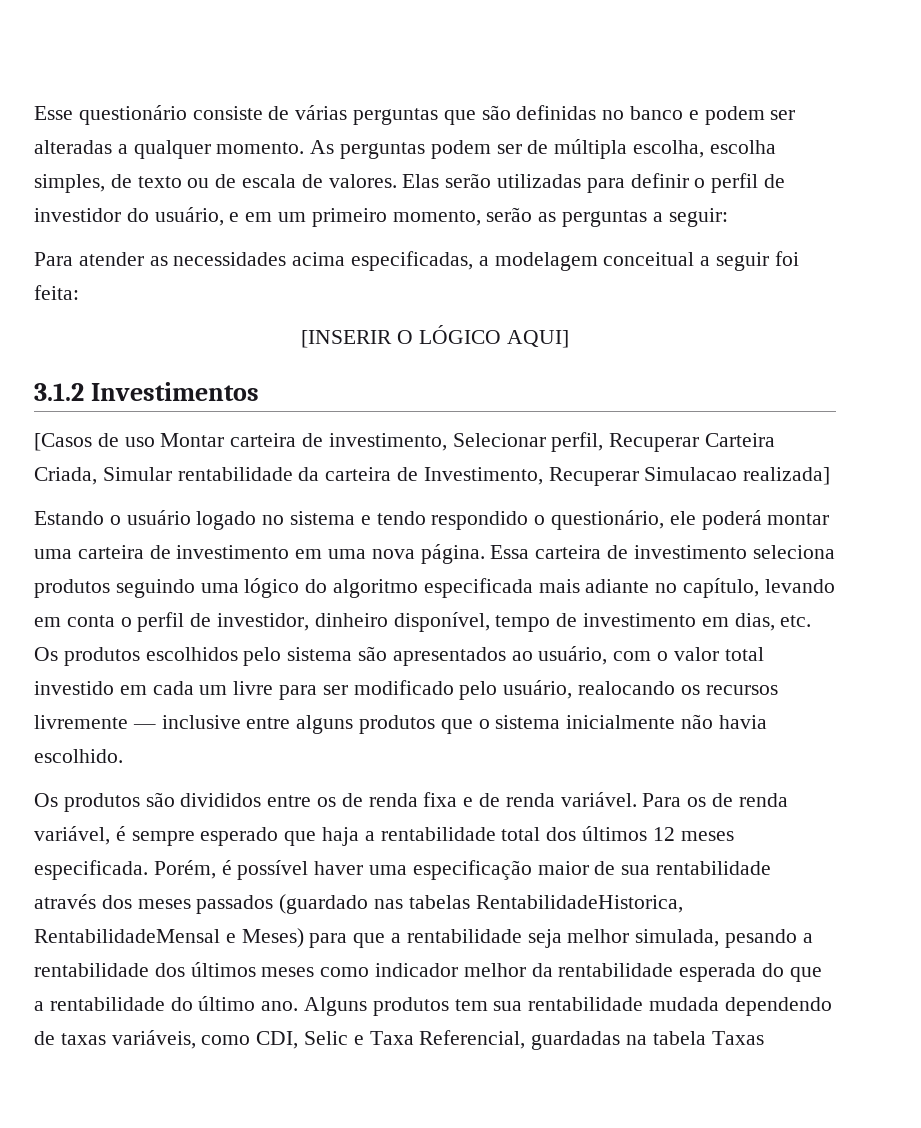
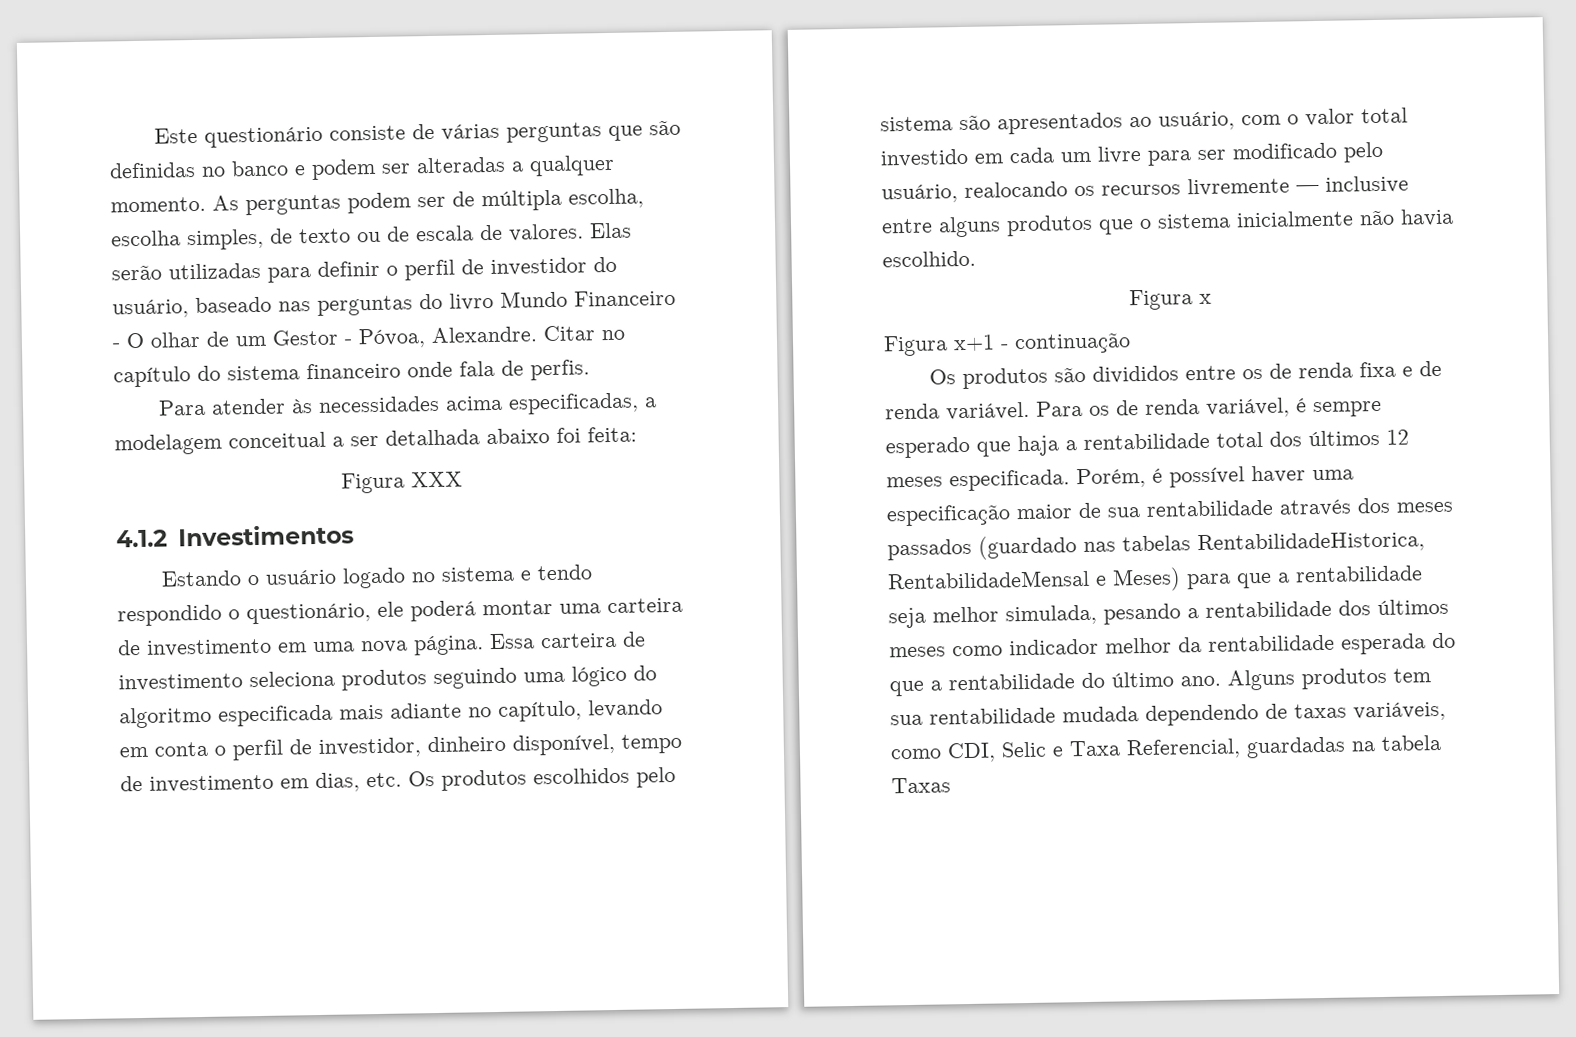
[34,106,73,120] Esse -> [153,127,198,144] Este
[229,207,728,227] e em um primeiro momento, serão as perguntas a seguir: -> [195,289,676,316] [112,325,625,349] [113,359,590,388] baseado nas perguntas do livro Mundo Financeiro - O olhar de um Gestor - Póvoa, Alexandre. Citar no capítulo do sistema financeiro onde fala de perfis.
[149,256,168,266] as -> [290,399,313,414] às
[716,252,770,271] seguir -> [350,428,550,447] ser detalhada abaixo
[301,325,569,348] [34,382,260,401] [34,432,776,452] [34,467,831,486] [INSERIR O LÓGICO AQUI] // 3.1.2 Investimentos // [Casos de uso Montar carteira de investimento, Selecionar perfil, Recuperar Carteira Criada, Simular rentabilidade da carteira de Investimento, Recuperar Simulacao realizada] -> [341,471,463,494] [116,524,354,548] Figura XXX // 4.1.2 Investimentos
(123, 756) none -> [1128,289,1212,311] [883,332,1131,357] // Figura x // Figura x+1 - continuação

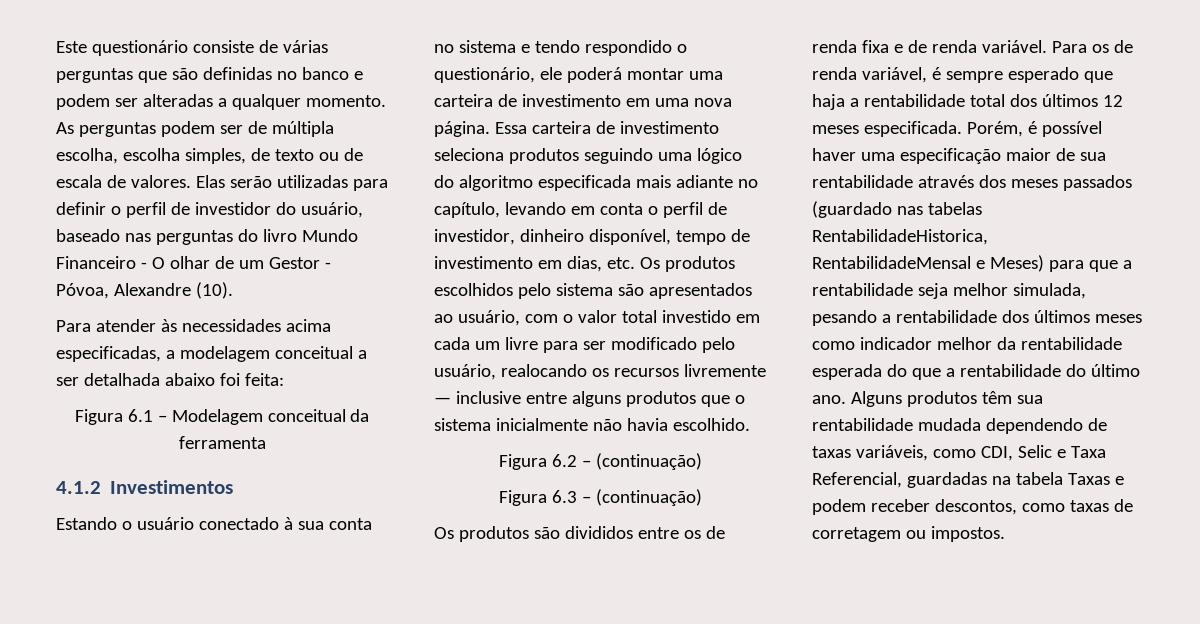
[431,325,625,344] [113,359,590,388] Alexandre. Citar no capítulo do sistema financeiro onde fala de perfis. -> [113,282,233,299] Alexandre (10).
[411,471,463,488] XXX -> [127,409,370,425] [178,436,266,449] 6.1 – Modelagem conceitual da ferramenta
[341,567,406,589] logado -> [198,517,372,530] conectado à sua conta
[1198,293,1212,305] [883,332,1131,357] x // Figura x+1 - continuação -> [551,453,702,470] [498,489,702,506] 6.2 – (continuação) // Figura 6.3 – (continuação)
[1393,668,1431,683] tem -> [981,391,1012,404] têm
(951, 785) none -> [1114,476,1124,485] [812,499,1133,515] [812,526,1005,542] e podem receber descontos, como taxas de corretagem ou impostos.

